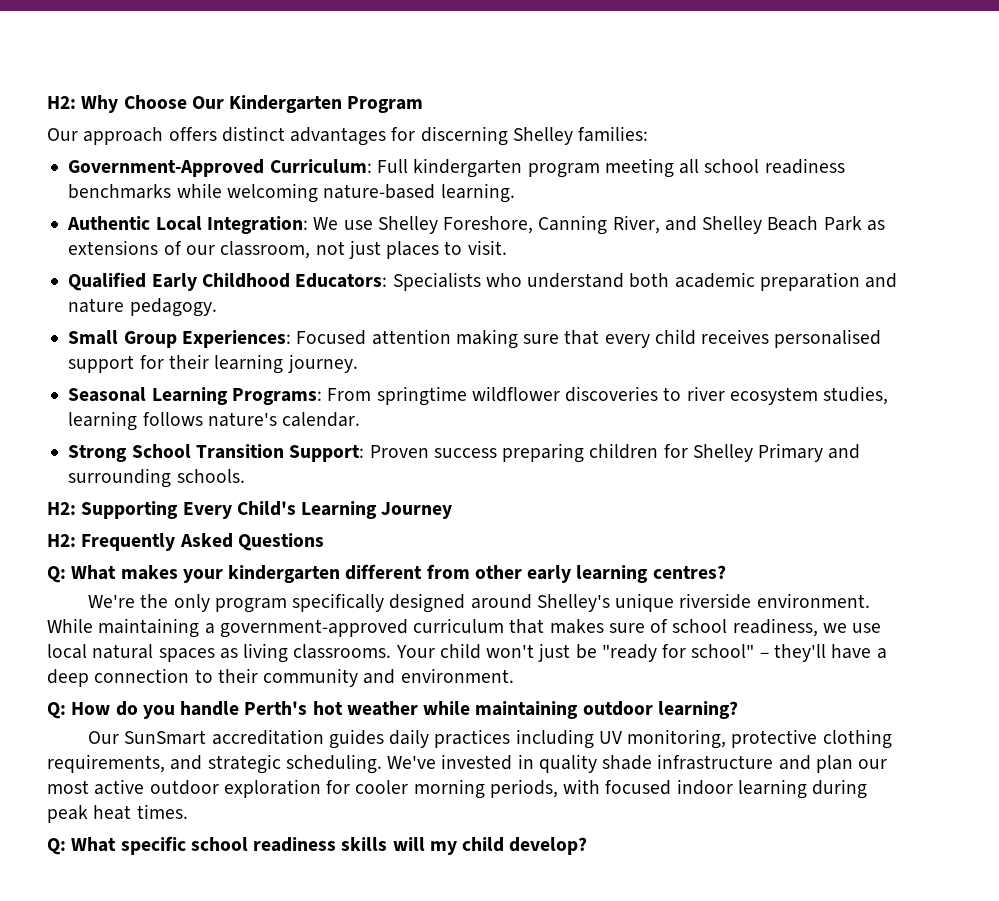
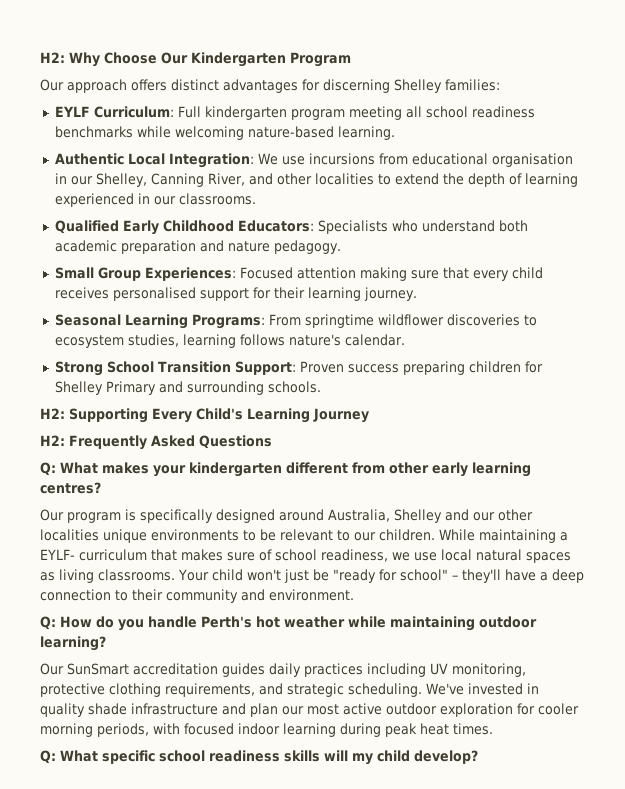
[68,159,265,177] Government-Approved -> [54,106,90,117] EYLF
[377,215,885,235] [68,240,507,259] Shelley Foreshore, Canning River, and Shelley Beach Park as extensions of our classroom, not just places to visit. -> [308,153,573,167] [54,173,578,187] [54,193,256,207] incursions from educational organisation in our Shelley, Canning River, and other localities to extend the depth of learning experienced in our classrooms.
[686,386,725,401] river -> (537, 320) none
[88,593,870,613] We're the only program specifically designed around Shelley's unique riverside environment. -> [40,509,533,523] [40,529,435,543] Our program is specifically designed around Australia, Shelley and our other localities unique environments to be relevant to our children.
[219,619,408,638] government-approved -> [40,549,75,560] EYLF-

